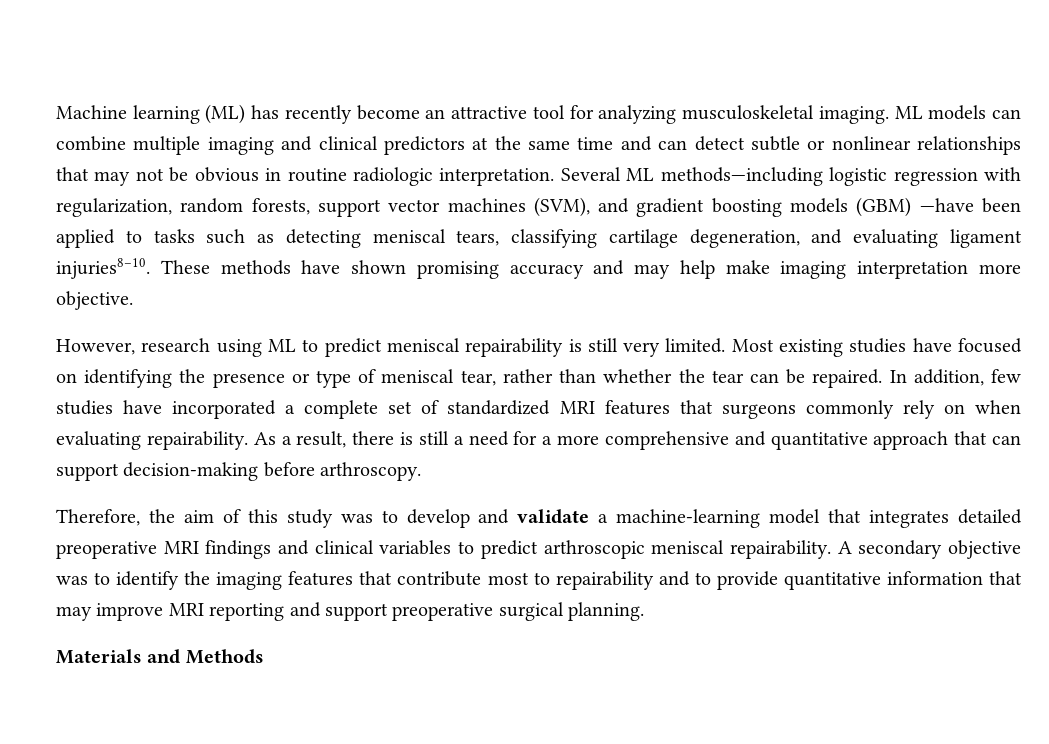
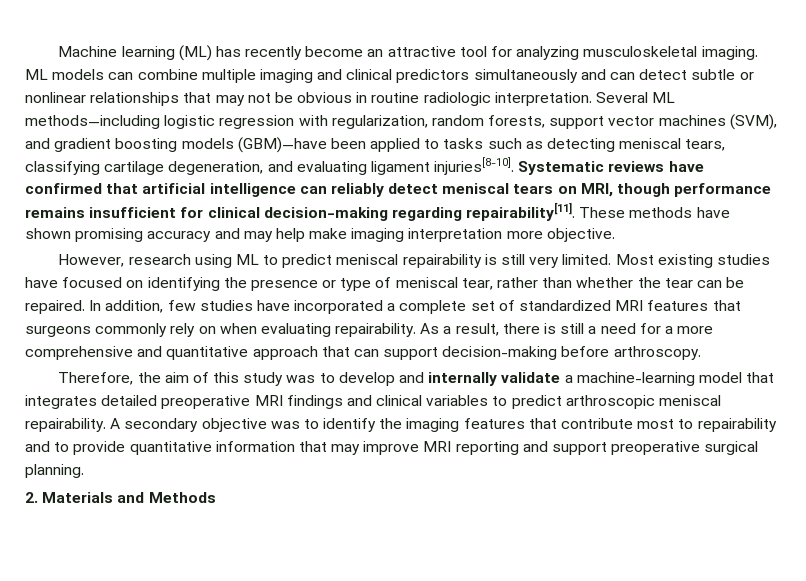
[472,136,614,150] at the same time -> [473,69,578,83] simultaneously
[856,197,974,217] (GBM) —have -> [237,137,327,153] (GBM)—have
[56,258,150,279] injuries8–10. -> [434,157,704,175] [25,183,772,197] [25,202,576,221] injuries[8-10]. Systematic reviews have confirmed that artificial intelligence can reliably detect meniscal tears on MRI, though performance remains insufficient for clinical decision-making regarding repairability[11].
(510, 516) none -> [428,372,498,386] internally
(645, 611) none -> [25,492,38,503] 2.

